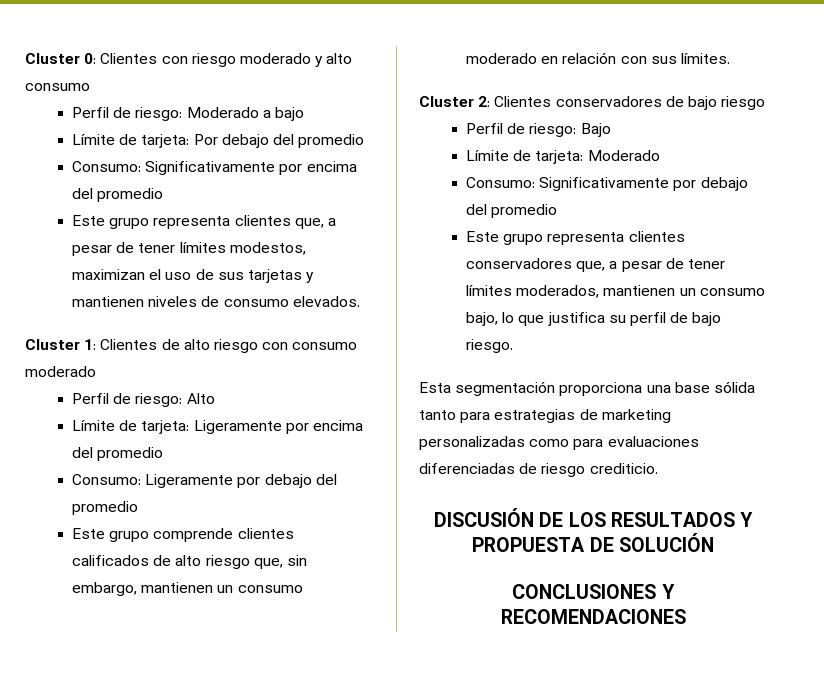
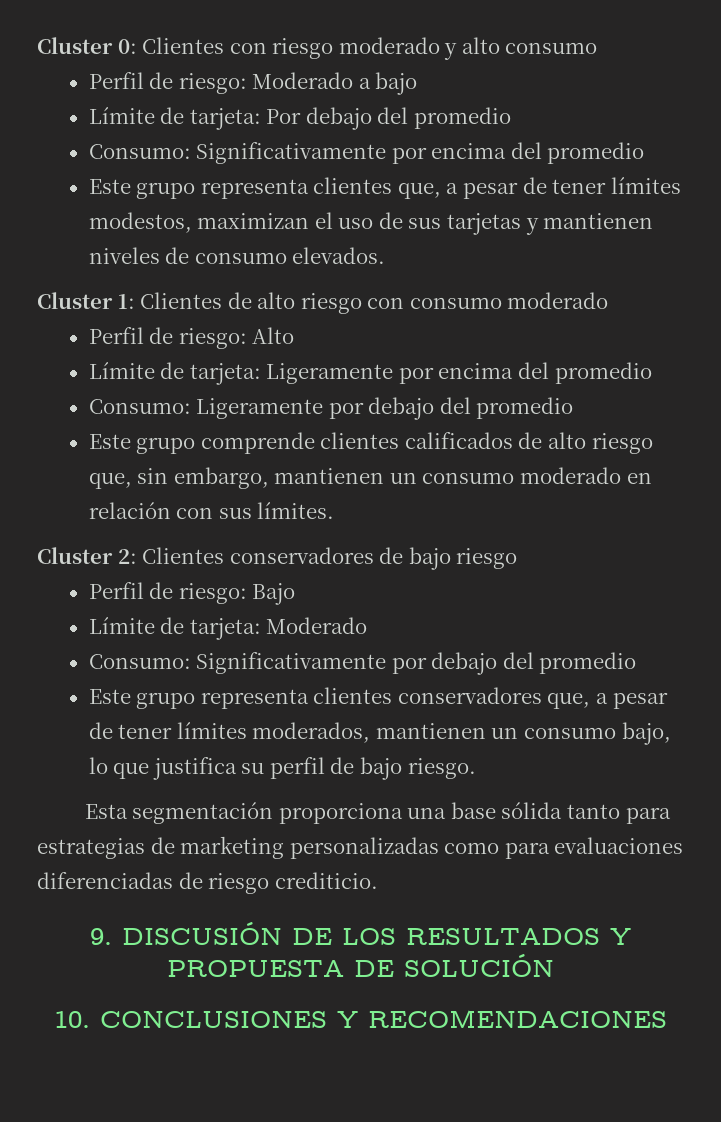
(658, 468) none -> [90,928,112,945] 9.
(714, 542) none -> [54,1011,90,1028] 10.

